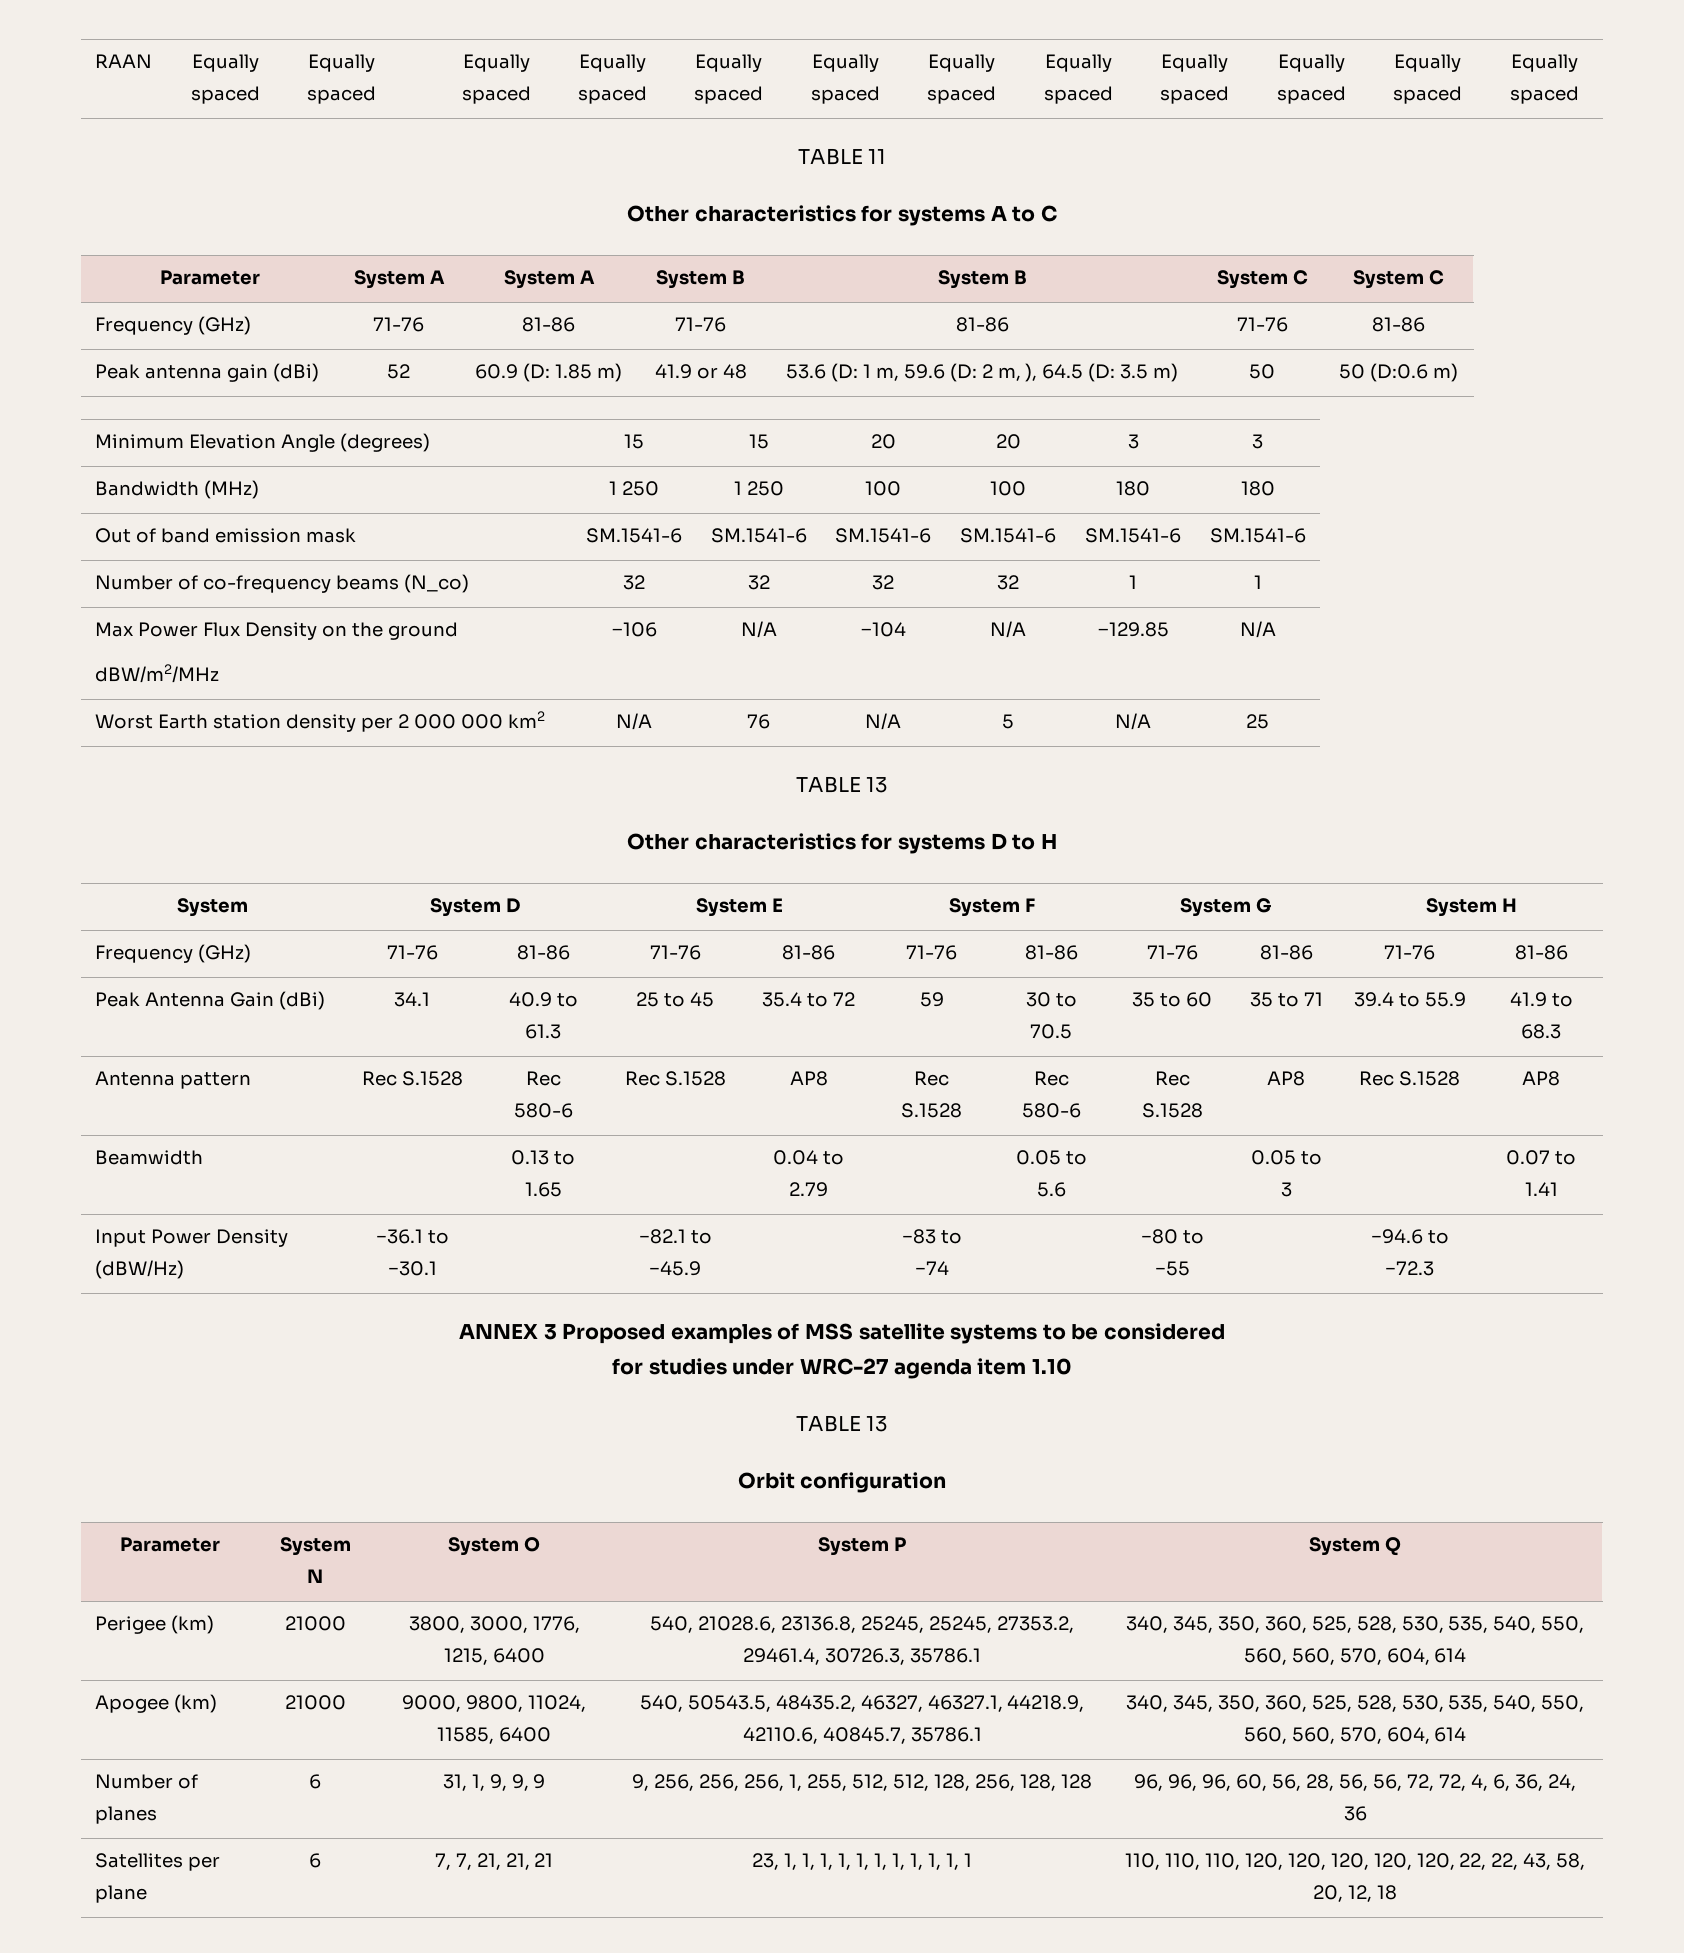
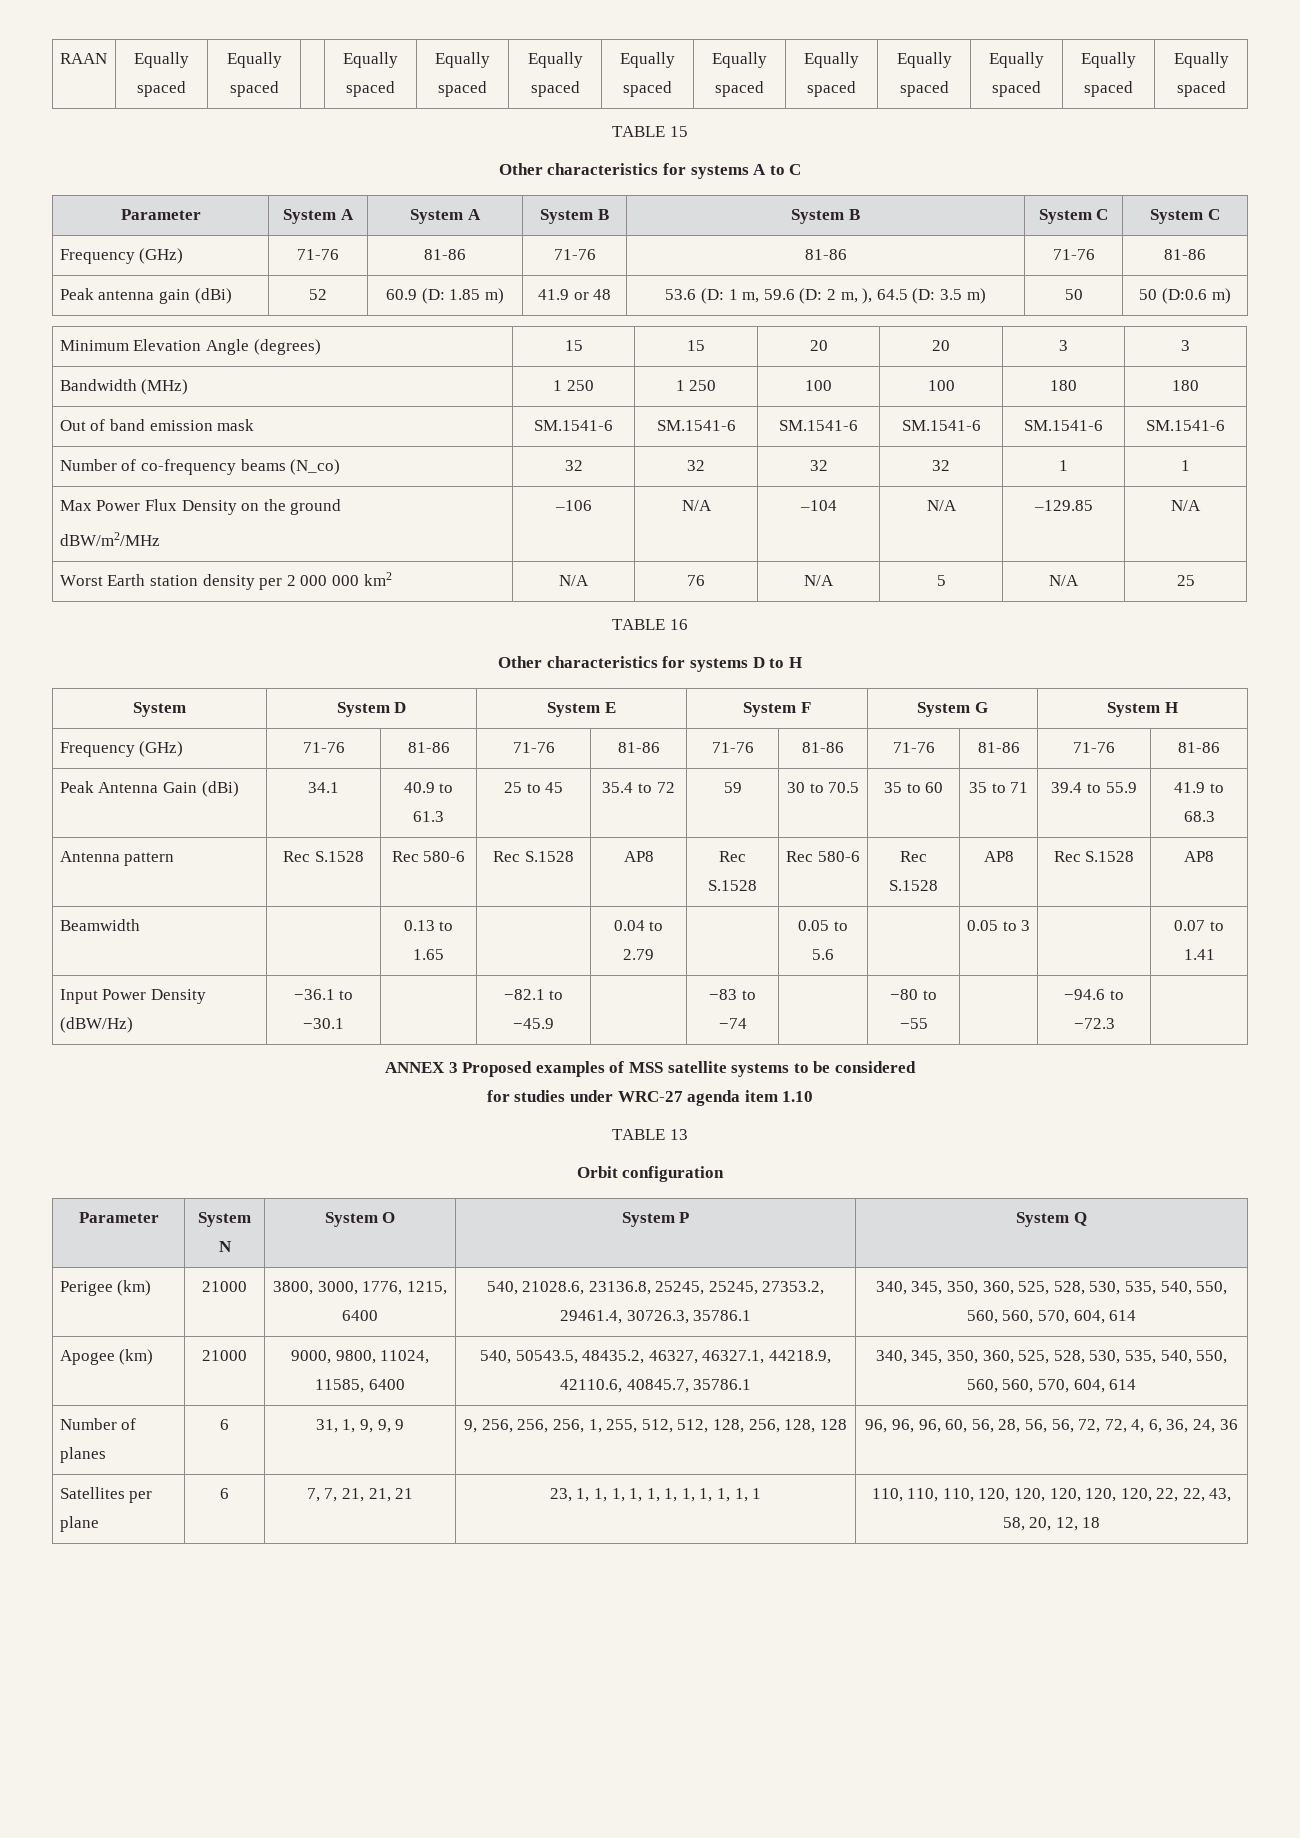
[868,149,887,164] 11 -> [669,126,688,137] 15
[866,777,889,793] 13 -> [669,619,688,630] 16

